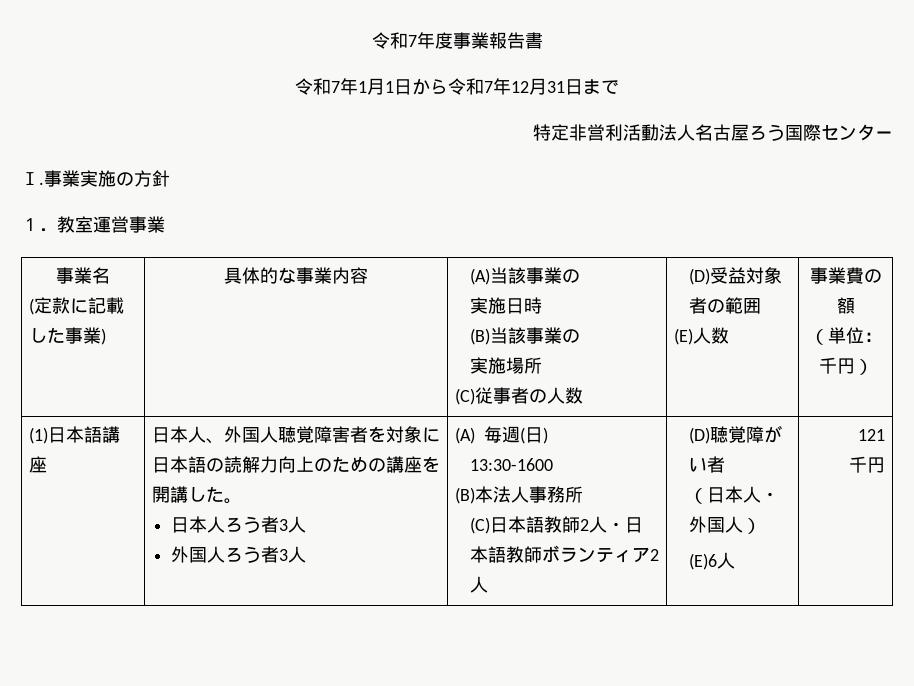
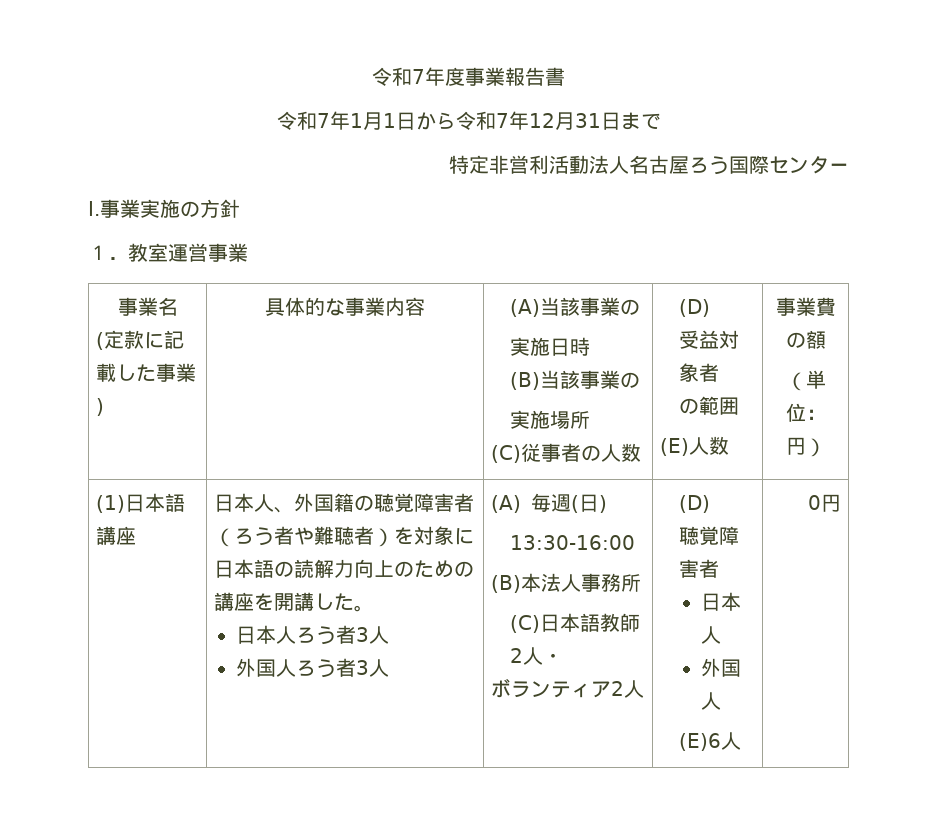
(710, 276) none -> (711, 308) //
(707, 305) none -> (720, 372) //
[818,357,837,374] 千 -> (826, 414) none
[259,426,368,443] 人聴覚障害者 -> [334,493,475,512] [214,526,395,547] 籍の聴覚障害者（ろう者や難聴者）
[469,458,553,471] 13:30-1600 -> [510,535,636,550] 13:30-16:00
[624,517,643,533] [469,546,542,563] 日本語教師 -> (564, 658) //
[709,425,782,443] [688,456,725,473] [688,486,779,504] [688,516,761,534] 聴覚障がい者 // （日本人・外国人） -> [679,526,740,545] [679,559,720,578] [701,592,742,611] [701,626,722,644] [701,658,742,677] [701,692,722,710] // 聴覚障害者 // 日本人 // 外国人
[858,429,886,441] [849,456,868,473] 121 // 千 -> [807,495,821,510] 0

